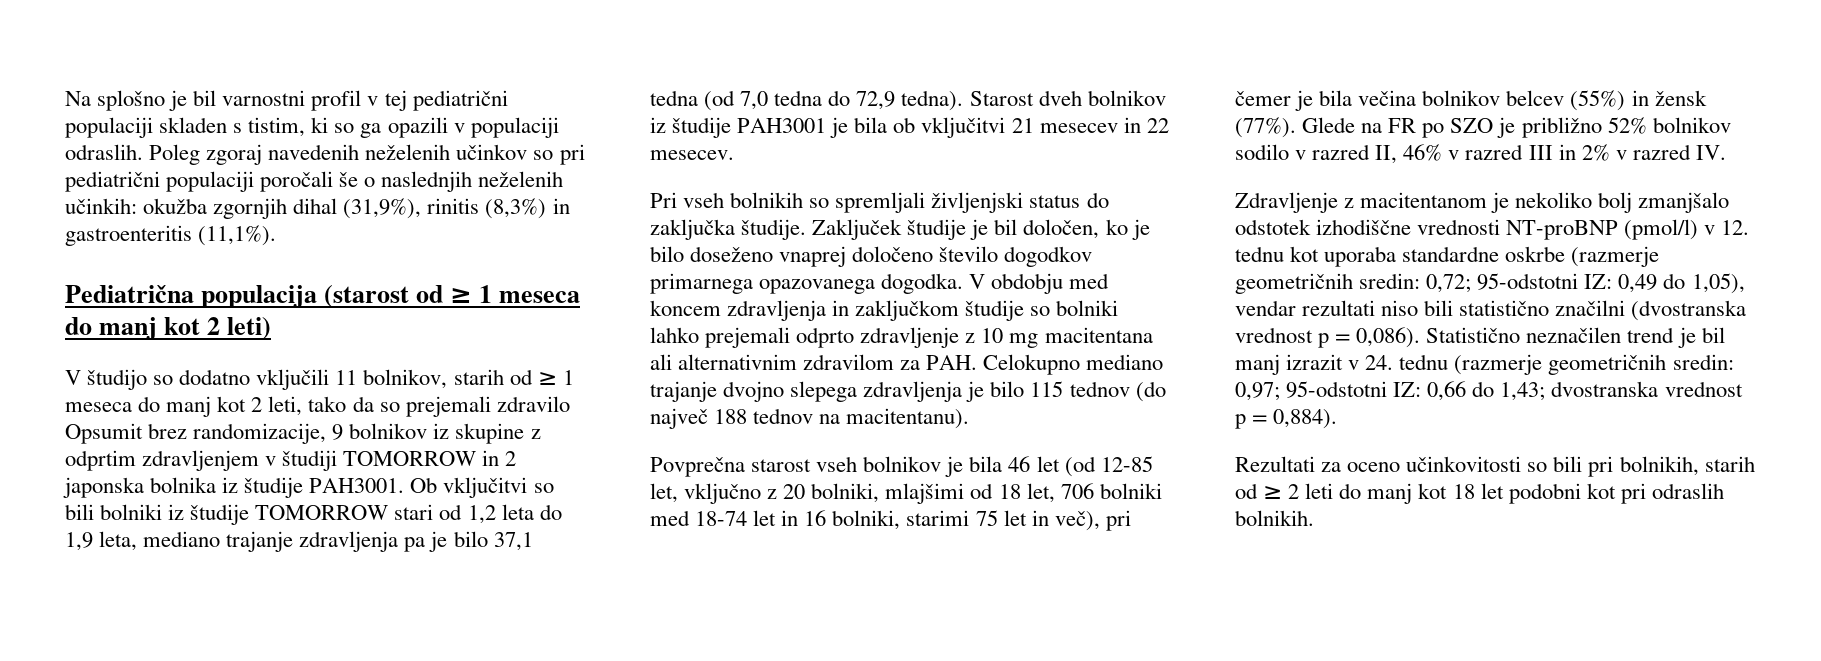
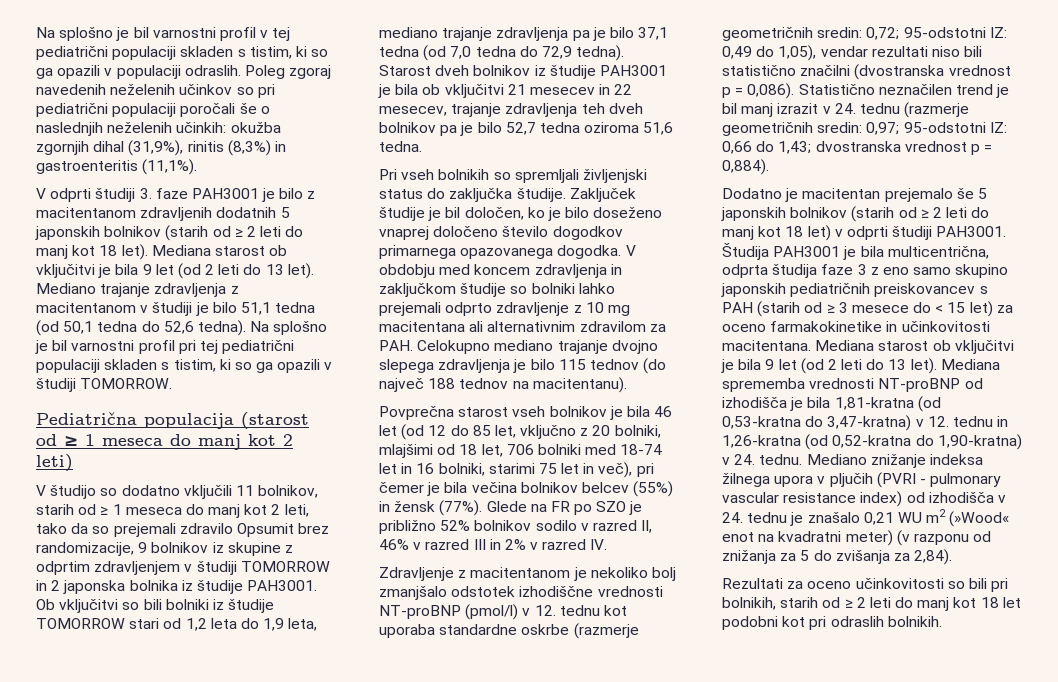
(277, 235) none -> [36,188,316,202] [36,207,290,221] [35,225,304,241] [36,244,288,260] [36,263,314,279] [36,283,239,297] [36,302,316,316] [36,320,328,336] [35,340,295,354] [36,359,333,373] [36,378,173,392] // V odprti študiji 3. faze PAH3001 je bilo z macitentanom zdravljenih dodatnih 5 japonskih bolnikov (starih od ≥ 2 leti do manj kot 18 let). Mediana starost ob vključitvi je bila 9 let (od 2 leti do 13 let). Mediano trajanje zdravljenja z macitentanom v študiji je bilo 51,1 tedna (od 50,1 tedna do 52,6 tedna). Na splošno je bil varnostni profil pri tej pediatrični populaciji skladen s tistim, ki so ga opazili v študiji TOMORROW.
[650,150,734,160] mesecev. -> [379,103,643,117] [379,122,674,136] [379,141,422,152] mesecev, trajanje zdravljenja teh dveh bolnikov pa je bilo 52,7 tedna oziroma 51,6 tedna.
[1100,456,1153,472] 12-85 -> [428,425,491,436] 12 do 85
(1338, 419) none -> [722,188,987,202] [721,206,990,222] [722,225,1007,241] [722,243,989,260] [722,264,1009,278] [721,283,988,297] [722,301,1013,317] [722,321,990,332] [722,340,1014,354] [721,358,1000,374] [722,378,983,392] [722,396,941,412] [722,415,1009,431] [722,434,1022,450] [722,454,983,468] [722,472,1002,488] [722,491,1006,507] [722,509,1010,527] [722,530,992,546] [722,549,953,565] // Dodatno je macitentan prejemalo še 5 japonskih bolnikov (starih od ≥ 2 leti do manj kot 18 let) v odprti študiji PAH3001. Študija PAH3001 je bila multicentrična, odprta študija faze 3 z eno samo skupino japonskih pediatričnih preiskovancev s PAH (starih od ≥ 3 mesece do < 15 let) za oceno farmakokinetike in učinkovitosti macitentana. Mediana starost ob vključitvi je bila 9 let (od 2 leti do 13 let). Mediana sprememba vrednosti NT-proBNP od izhodišča je bila 1,81-kratna (od 0,53-kratna do 3,47-kratna) v 12. tednu in 1,26-kratna (od 0,52-kratna do 1,90-kratna) v 24. tednu. Mediano znižanje indeksa žilnega upora v pljučih (PVRI - pulmonary vascular resistance index) od izhodišča v 24. tednu je znašalo 0,21 WU m2 (»Wood« enot na kvadratni meter) (v razponu od znižanja za 5 do zvišanja za 2,84).

